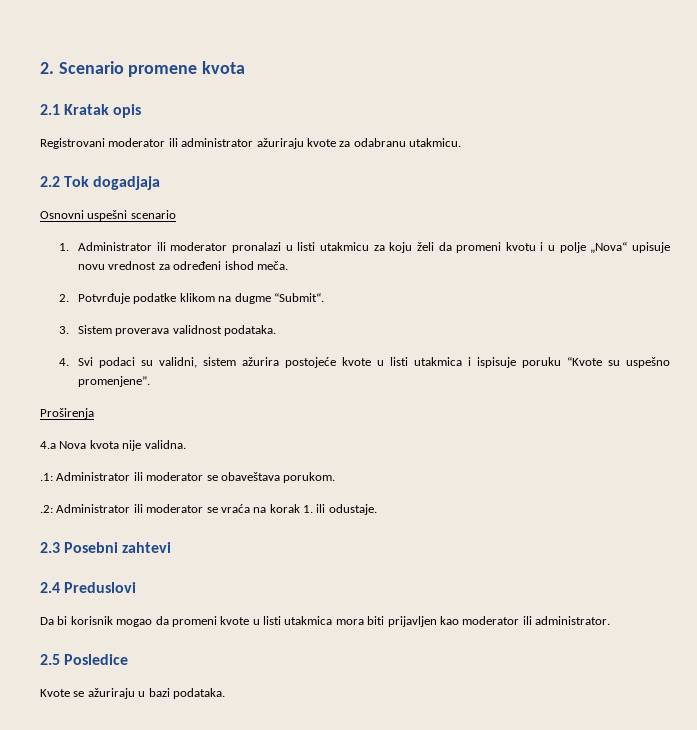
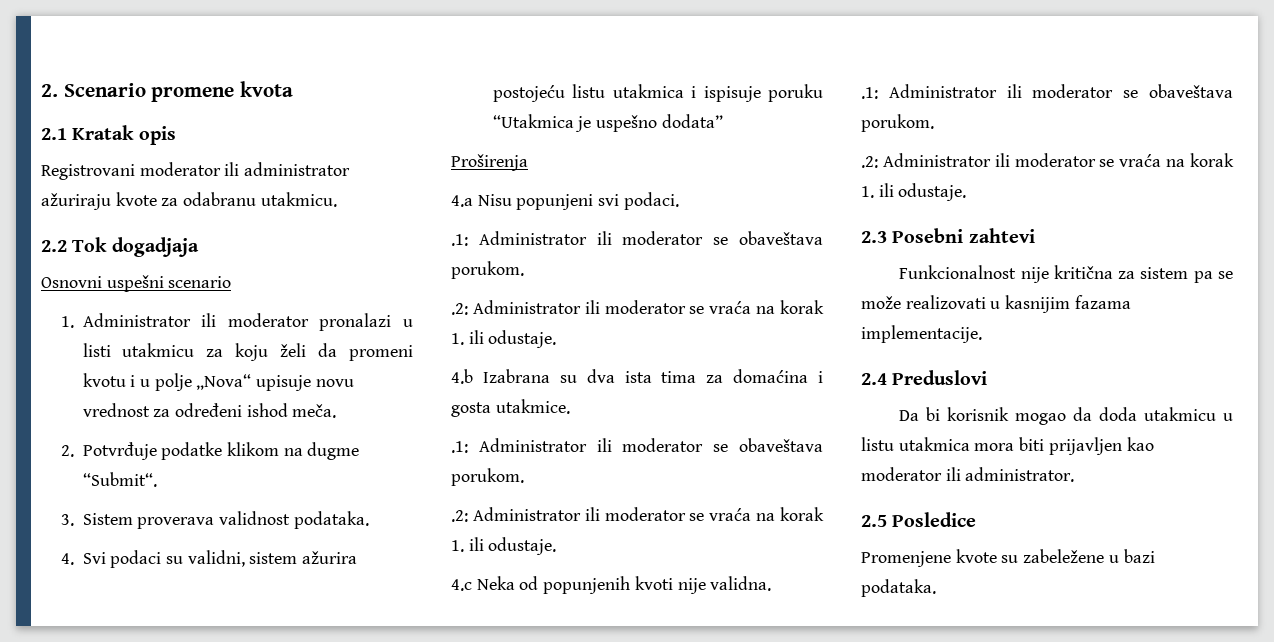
[285,357,670,368] [78,376,151,387] [40,408,94,419] [40,440,119,449] postojeće kvote u listi utakmica i ispisuje poruku “Kvote su uspešno promenjene”. // Proširenja // 4.a Nova kvota -> [492,84,823,102] [492,114,723,132] [451,154,528,171] [451,192,679,210] [451,231,823,246] [451,261,524,279] [451,300,824,315] [451,330,557,348] [451,369,823,384] [451,399,570,417] [451,438,823,453] [451,468,524,486] [451,507,824,522] [451,537,557,555] [451,576,673,594] postojeću listu utakmica i ispisuje poruku “Utakmica je uspešno dodata” // Proširenja // 4.a Nisu popunjeni svi podaci. // .1: Administrator ili moderator se obaveštava porukom. // .2: Administrator ili moderator se vraća na korak 1. ili odustaje. // 4.b Izabrana su dva ista tima za domaćina i gosta utakmice. // .1: Administrator ili moderator se obaveštava porukom. // .2: Administrator ili moderator se vraća na korak 1. ili odustaje. // 4.c Neka od popunjenih kvoti
(172, 547) none -> [899,265,1233,283] [861,295,1131,313] [861,325,982,343] // Funkcionalnost nije kritična za sistem pa se može realizovati u kasnijim fazama implementacije.
[171,616,281,627] promeni kvote u listi -> [1099,407,1233,421] [861,437,894,451] doda utakmicu u listu
[40,688,135,699] Kvote se ažuriraju -> [861,549,1105,567] Promenjene kvote su zabeležene

